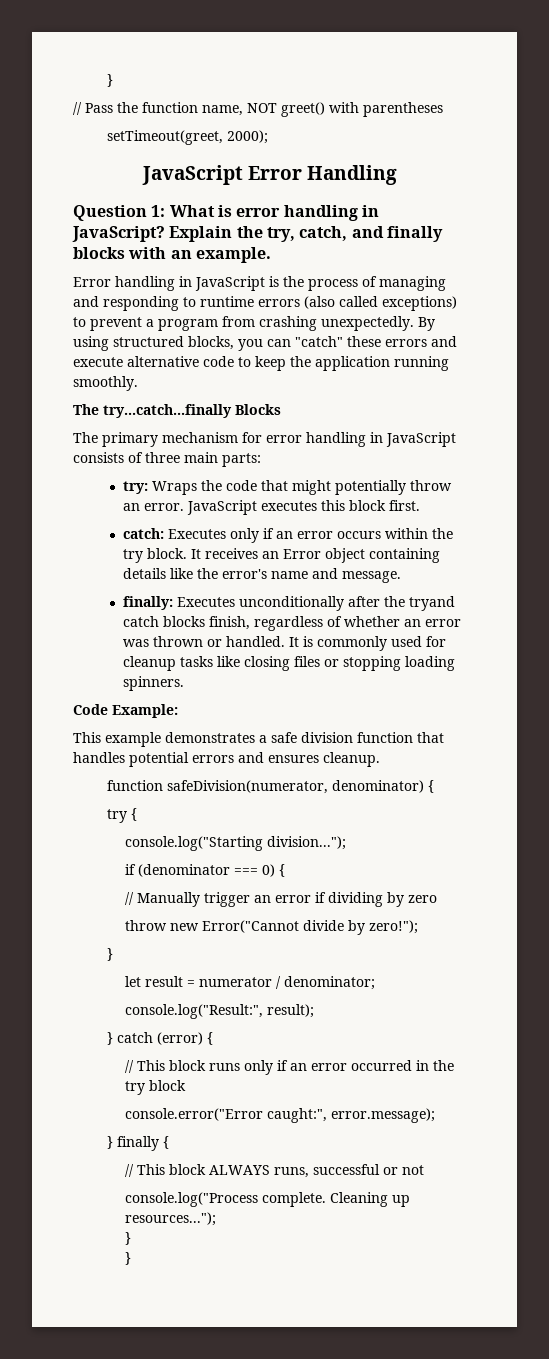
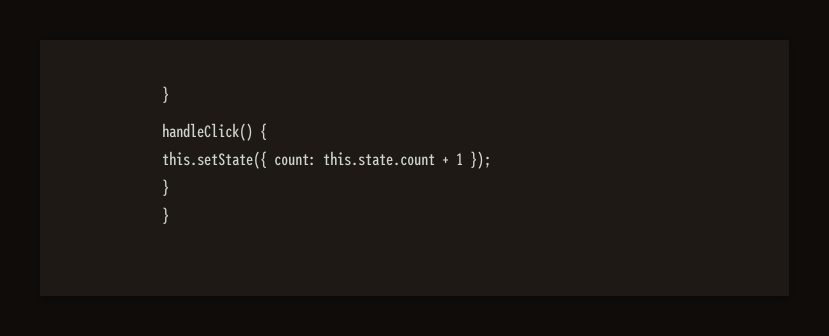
[107,74,114,87] [73,102,443,117] [107,130,269,145] [141,165,398,185] [73,205,379,221] [72,226,443,242] [73,247,271,263] [73,276,446,291] [73,296,457,311] [73,316,435,331] [73,336,457,351] [73,356,449,371] [73,376,138,391] [73,404,281,418] [73,432,456,447] [73,452,261,467] [122,480,452,495] [122,500,420,515] [122,528,453,543] [122,548,440,563] [122,568,401,583] [122,596,455,611] [122,616,461,631] [122,636,446,651] [122,656,455,671] [122,676,184,691] [73,704,178,718] [73,732,444,747] [73,752,380,767] [107,780,435,794] [107,808,138,823] [124,836,346,851] [124,864,285,877] [124,892,437,907] [124,920,418,935] [107,948,114,961] [124,976,375,990] [124,1004,314,1019] [107,1032,214,1045] [124,1060,454,1075] [124,1080,186,1095] [124,1108,435,1123] [107,1136,170,1151] [124,1164,424,1178] [124,1192,410,1207] [124,1212,216,1226] } // // Pass the function name, NOT greet() with parentheses // setTimeout(greet, 2000); // JavaScript Error Handling // Question 1: What is error handling in JavaScript? Explain the try, catch, and finally blocks with an example. // Error handling in JavaScript is the process of managing and responding to runtime errors (also called exceptions) to prevent a program from crashing unexpectedly. By using structured blocks, you can "catch" these errors and execute alternative code to keep the application running smoothly. // The try...catch...finally Blocks // The primary mechanism for error handling in JavaScript consists of three main parts: // try: Wraps the code that might potentially throw an error. JavaScript executes this block first. // catch: Executes only if an error occurs within the try block. It receives an Error object containing details like the error's name and message. // finally: Executes unconditionally after the tryand catch blocks finish, regardless of whether an error was thrown or handled. It is commonly used for cleanup tasks like closing files or stopping loading spinners. // Code Example: // This example demonstrates a safe division function that handles potential errors and ensures cleanup. // function safeDivision(numerator, denominator) { // try { // console.log("Starting division..."); // if (denominator === 0) { // // Manually trigger an error if dividing by zero // throw new Error("Cannot divide by zero!"); // } // let result = numerator / denominator; // console.log("Result:", result); // } catch (error) { // // This block runs only if an error occurred in the try block // console.error("Error caught:", error.message); // } finally { // // This block ALWAYS runs, successful or not // console.log("Process complete. Cleaning up resources..."); -> [161,86,169,103] [161,123,267,141] [161,151,491,169] } // handleClick() { // this.setState({ count: this.state.count + 1 });

